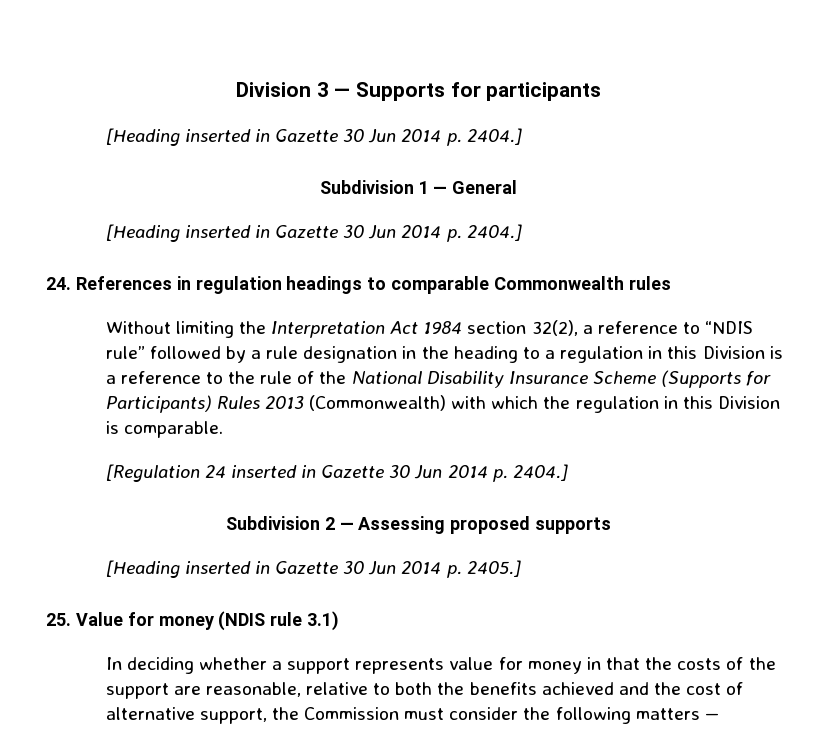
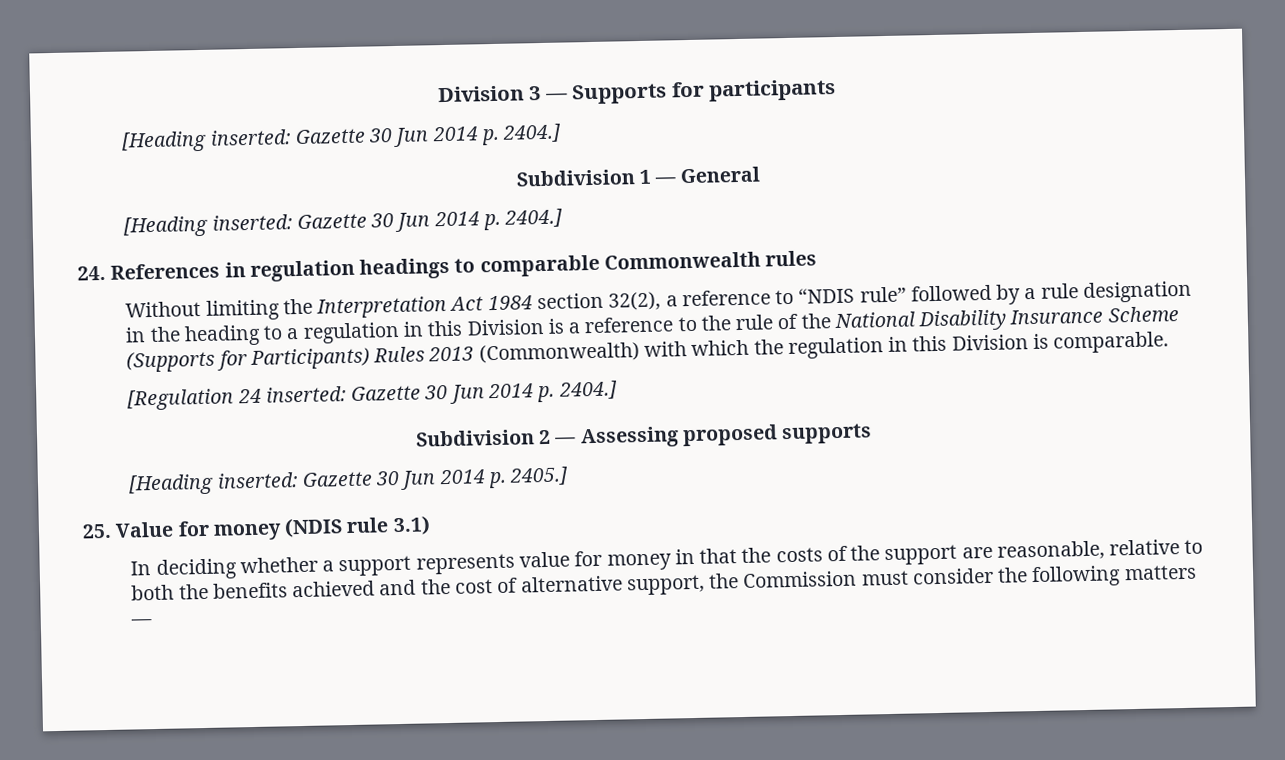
[184,129,270,142] inserted in -> [209,129,292,146] inserted:
[184,225,270,238] inserted in -> [211,214,293,231] inserted:
[230,465,317,478] inserted in -> [265,386,347,403] inserted:
[184,561,270,574] inserted in -> [216,472,299,489] inserted:

